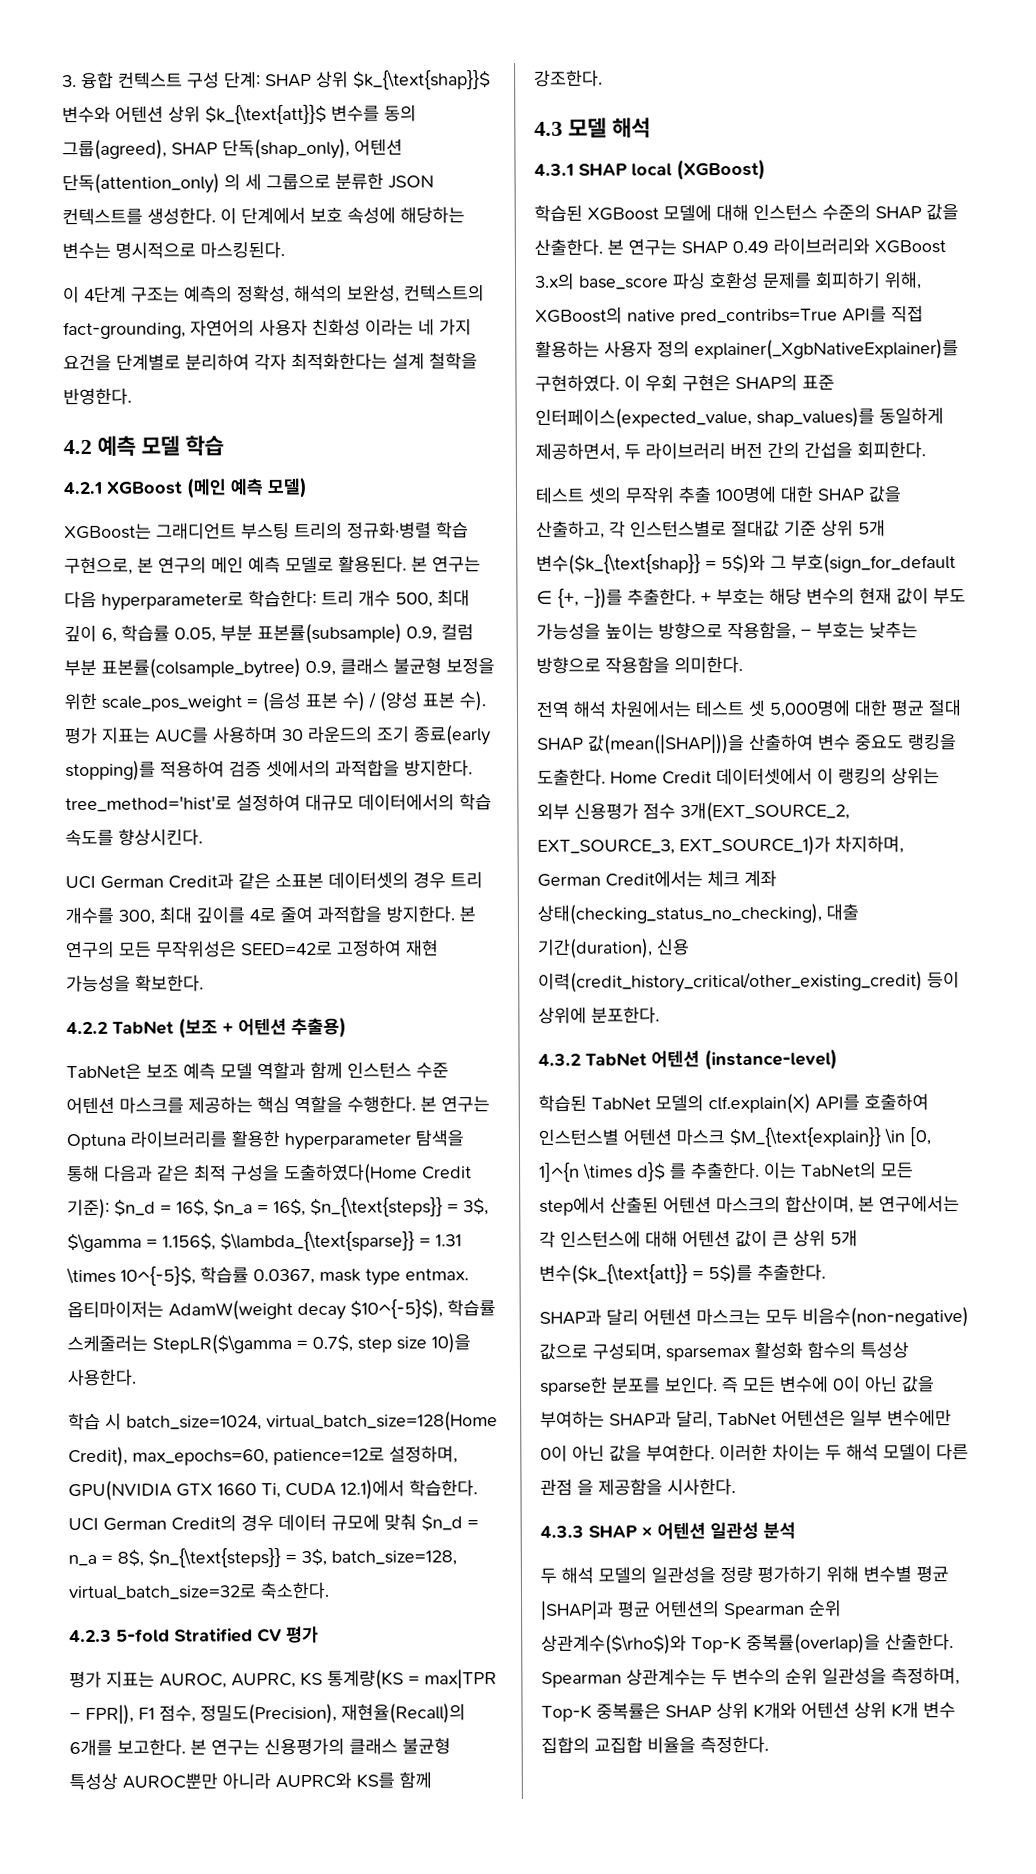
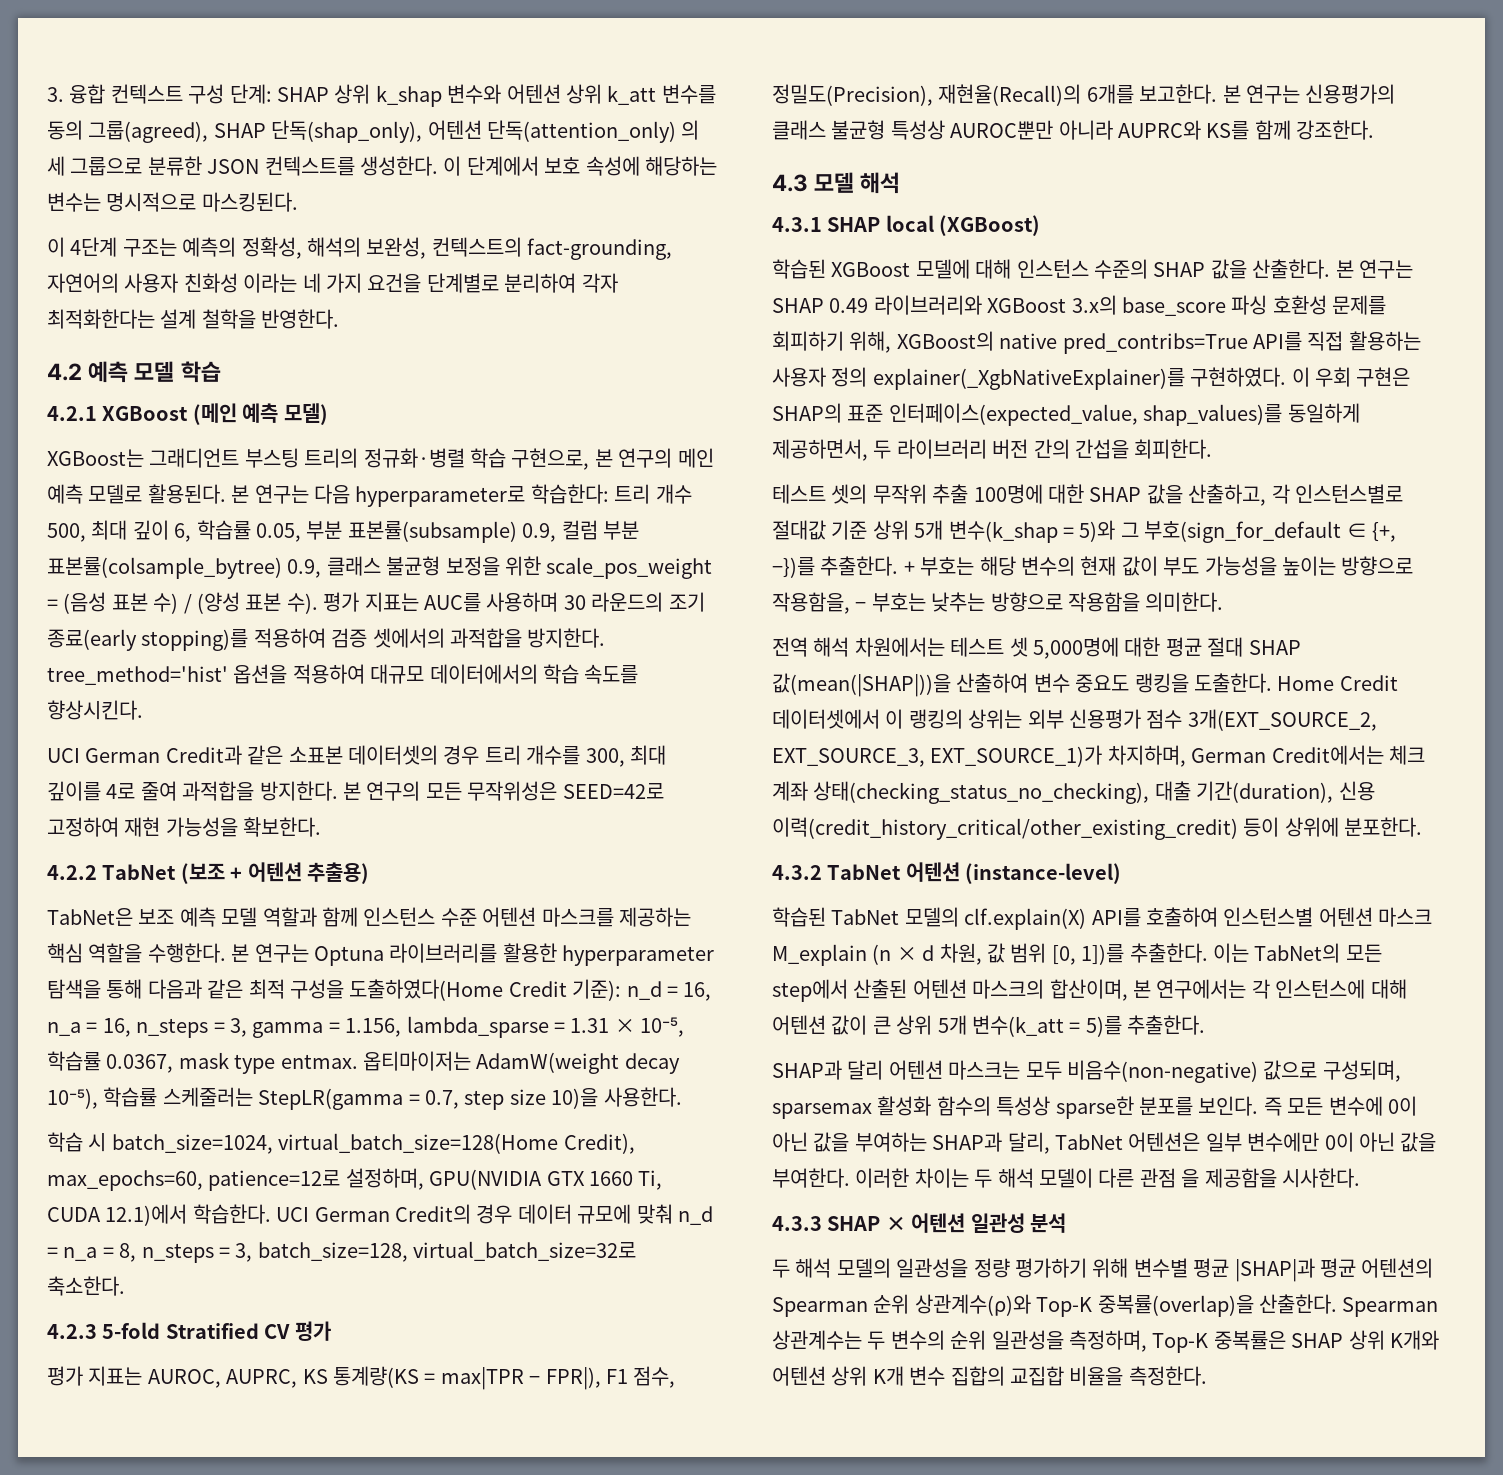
[353,69,491,90] $k_{\text{shap}}$ -> [375,85,442,107] k_shap
[205,103,327,125] $k_{\text{att}}$ -> [607,85,657,105] k_att
[65,793,301,813] tree_method='hist'로 설정하여 -> [47,664,365,685] tree_method='hist' 옵션을 적용하여
[114,1196,489,1217] [67,1230,462,1253] [66,1265,196,1286] $n_d = 16$, $n_a = 16$, $n_{\text{steps}} = 3$, $\gamma = 1.156$, $\lambda_{\text{sparse}} = 1.31 \times 10^{-5}$, -> [626,981,712,1001] [47,1016,685,1038] n_d = 16, n_a = 16, n_steps = 3, gamma = 1.156, lambda_sparse = 1.31 × 10⁻⁵,
[350,1298,443,1320] $10^{-5}$), -> [47,1088,98,1109] 10⁻⁵),
[152,1333,353,1355] StepLR($\gamma = 0.7$, -> [258,1088,459,1110] StepLR(gamma = 0.7,
[421,1513,463,1532] $n_d -> [677,1206,713,1225] n_d
[117,1547,327,1568] 8$, $n_{\text{steps}} = 3$, -> [119,1243,253,1263] 8, n_steps = 3,
[536,553,766,575] 변수($k_{\text{shap}} = 5$)와 -> [948,520,1116,543] 변수(k_shap = 5)와
[729,1126,931,1148] [539,1161,687,1182] $M_{\text{explain}} \in [0, 1]^{n \times d}$ 를 -> [772,943,1125,966] M_explain (n × d 차원, 값 범위 [0, 1])를
[539,1263,753,1285] 변수($k_{\text{att}} = 5$)를 -> [972,1015,1122,1037] 변수(k_att = 5)를
[541,1634,687,1655] 상관계수($\rho$)와 -> [914,1294,1031,1316] 상관계수(ρ)와

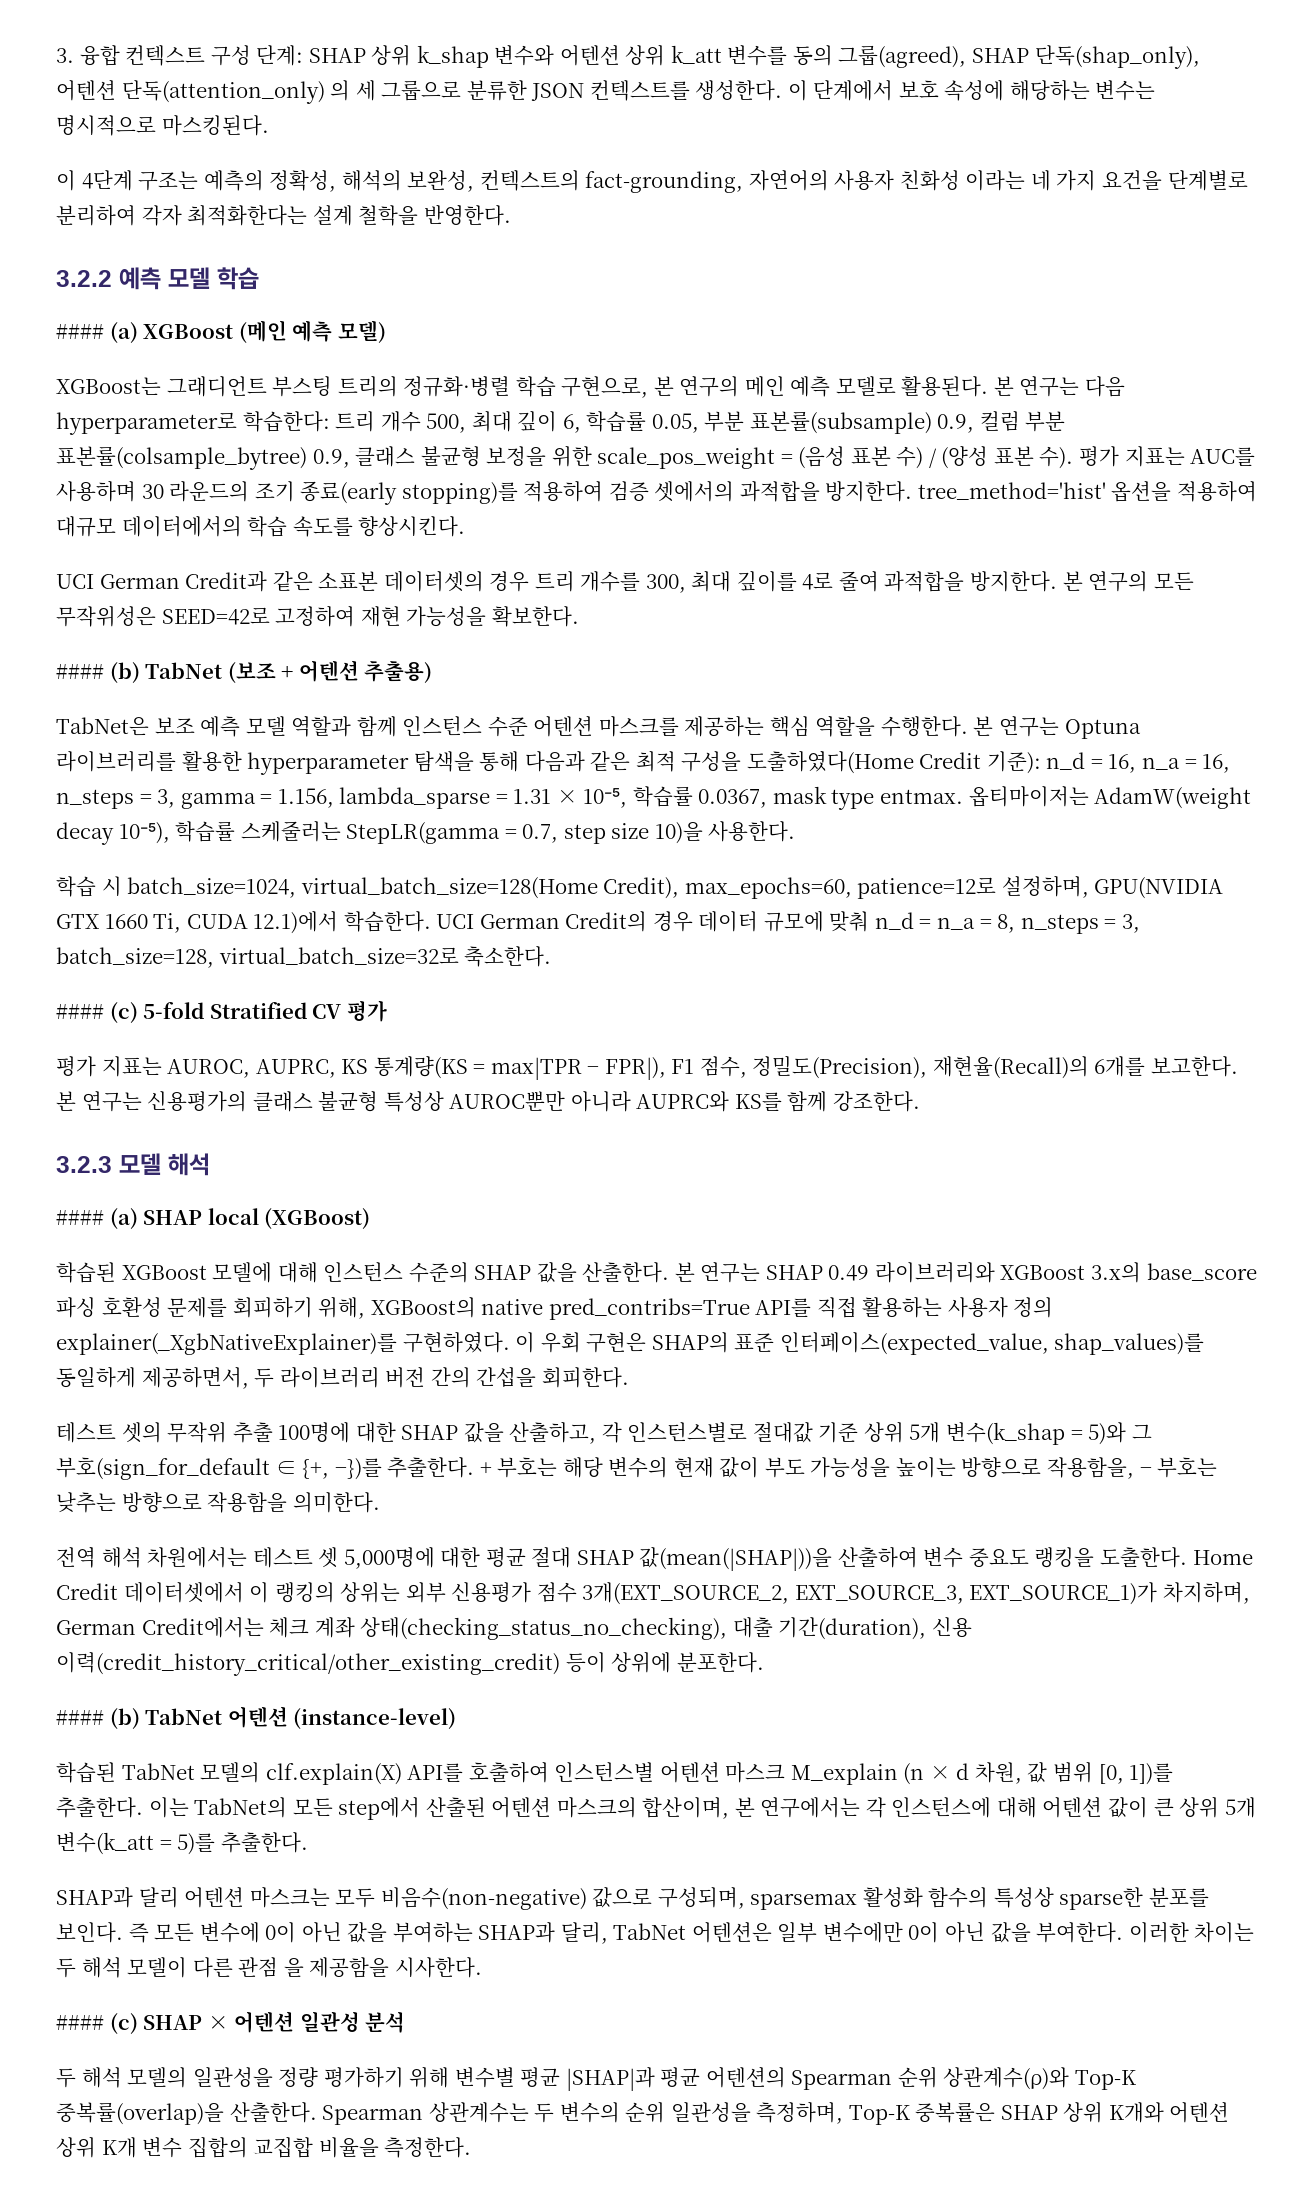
[47,363,82,381] 4.2 -> [56,270,112,287] 3.2.2
[47,406,97,421] 4.2.1 -> [56,322,138,344] #### (a)
[47,865,97,880] 4.2.2 -> [56,662,140,684] #### (b)
[47,1324,97,1339] 4.2.3 -> [56,1002,138,1024] #### (c)
[772,174,808,192] 4.3 -> [56,1156,112,1173] 3.2.3
[772,217,822,232] 4.3.1 -> [56,1208,138,1230] #### (a)
[772,865,822,880] 4.3.2 -> [56,1708,140,1730] #### (b)
[772,1216,822,1231] 4.3.3 -> [56,2013,138,2035] #### (c)

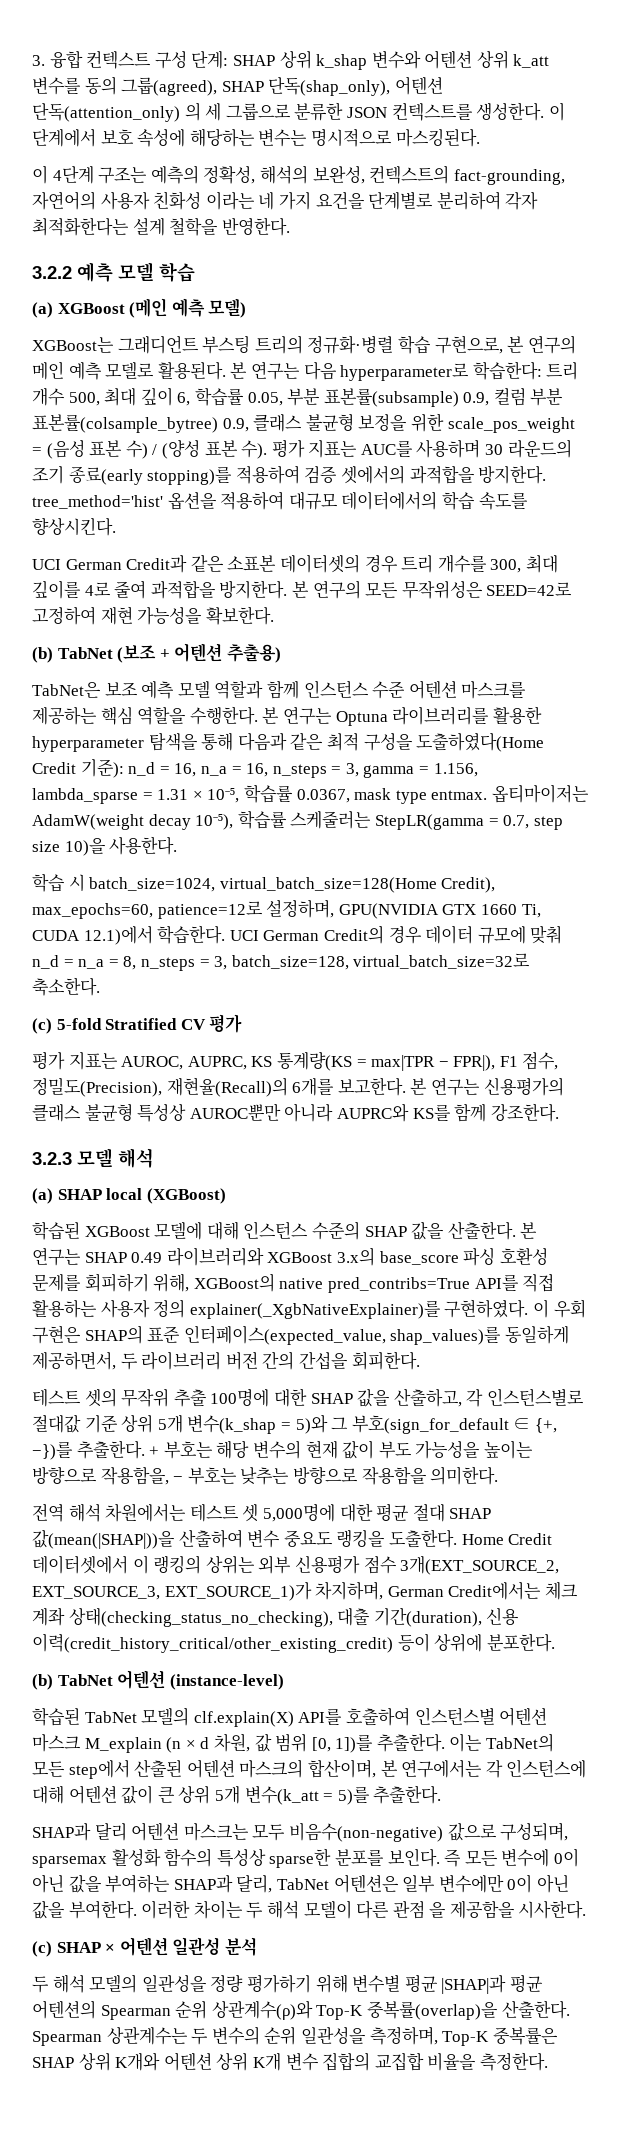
[56,324,104,339] #### -> (195, 272) none
[56,664,104,679] #### -> (274, 615) none
[56,1004,104,1019] #### -> (100, 986) none
[56,1210,104,1225] #### -> (154, 1158) none
[56,1710,104,1725] #### -> (555, 1642) none
[56,2015,104,2030] #### -> (587, 1909) none

